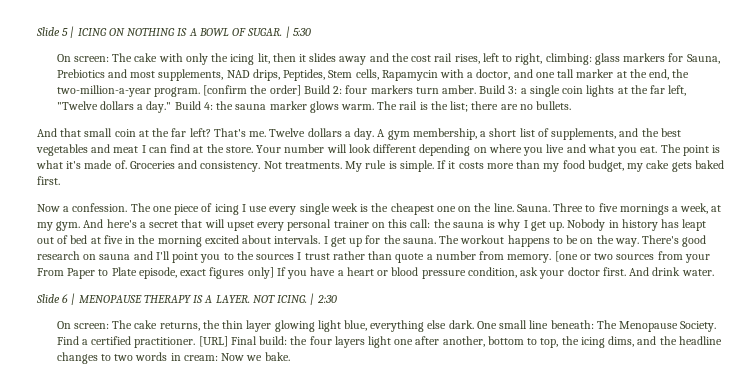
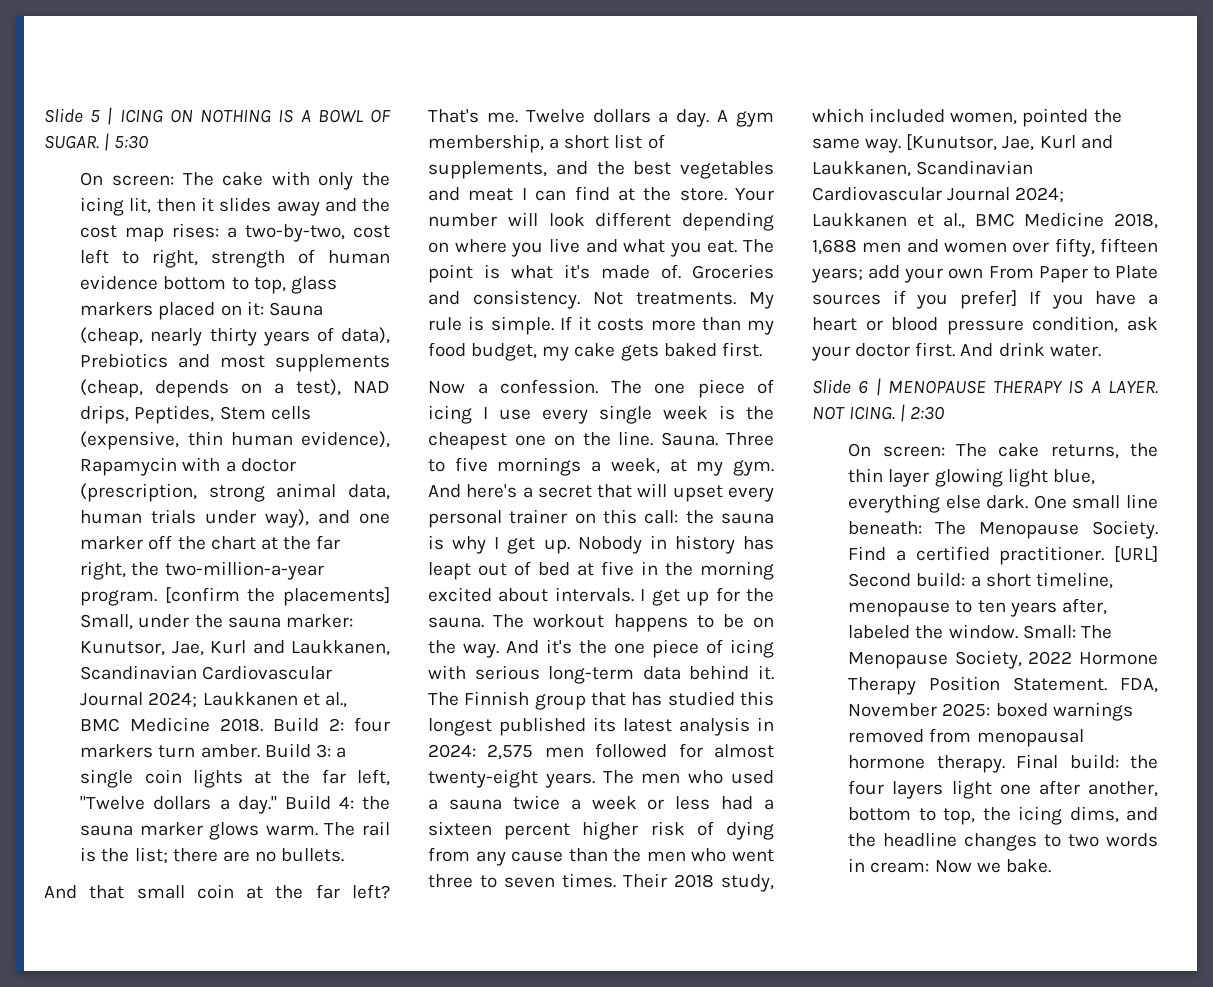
[434,53,720,65] [56,69,670,81] rail rises, left to right, climbing: glass markers for Sauna, Prebiotics and most supplements, NAD drips, Peptides, Stem cells, Rapamycin with a doctor, and one tall marker at the end, -> [125,223,390,242] [80,249,390,268] [80,275,337,294] [80,301,323,320] [80,327,390,346] [80,353,391,372] [80,379,390,398] [80,405,311,424] [80,431,391,450] [80,457,296,476] [80,483,391,502] [80,509,390,528] [80,535,341,550] [80,561,127,580] map rises: a two-by-two, cost left to right, strength of human evidence bottom to top, glass markers placed on it: Sauna (cheap, nearly thirty years of data), Prebiotics and most supplements (cheap, depends on a test), NAD drips, Peptides, Stem cells (expensive, thin human evidence), Rapamycin with a doctor (prescription, strong animal data, human trials under way), and one marker off the chart at the far right,
[269,85,301,96] order] -> [283,587,391,606] [80,614,353,630] [80,640,390,656] [80,665,333,680] [80,692,347,708] [80,717,264,732] placements] Small, under the sauna marker: Kunutsor, Jae, Kurl and Laukkanen, Scandinavian Cardiovascular Journal 2024; Laukkanen et al., BMC Medicine 2018.
[642,235,707,247] [37,251,710,263] [37,267,274,279] There's good research on sauna and I'll point you to the sources I trust rather than quote a number from memory. [one or two sources from your From Paper to Plate episode, exact figures only] -> [506,639,774,658] [428,665,774,684] [428,691,774,710] [428,717,774,736] [428,743,774,760] [428,769,774,788] [428,795,774,810] [428,821,774,840] [428,847,774,866] [428,873,774,892] [812,108,1122,127] [812,134,1113,153] [812,160,1034,177] [812,186,1065,203] [812,212,1158,229] [812,238,1158,257] [811,265,1158,283] [812,290,1018,309] And it's the one piece of icing with serious long-term data behind it. The Finnish group that has studied this longest published its latest analysis in 2024: 2,575 men followed for almost twenty-eight years. The men who used a sauna twice a week or less had a sixteen percent higher risk of dying from any cause than the men who went three to seven times. Their 2018 study, which included women, pointed the same way. [Kunutsor, Jae, Kurl and Laukkanen, Scandinavian Cardiovascular Journal 2024; Laukkanen et al., BMC Medicine 2018, 1,688 men and women over fifty, fifteen years; add your own From Paper to Plate sources if you prefer]
(228, 341) none -> [848,572,1113,589] [848,598,1107,617] [848,624,1112,639] [848,650,1158,669] [848,676,1158,695] [848,702,1133,721] [848,728,1084,747] [848,755,1005,773] Second build: a short timeline, menopause to ten years after, labeled the window. Small: The Menopause Society, 2022 Hormone Therapy Position Statement. FDA, November 2025: boxed warnings removed from menopausal hormone therapy.

